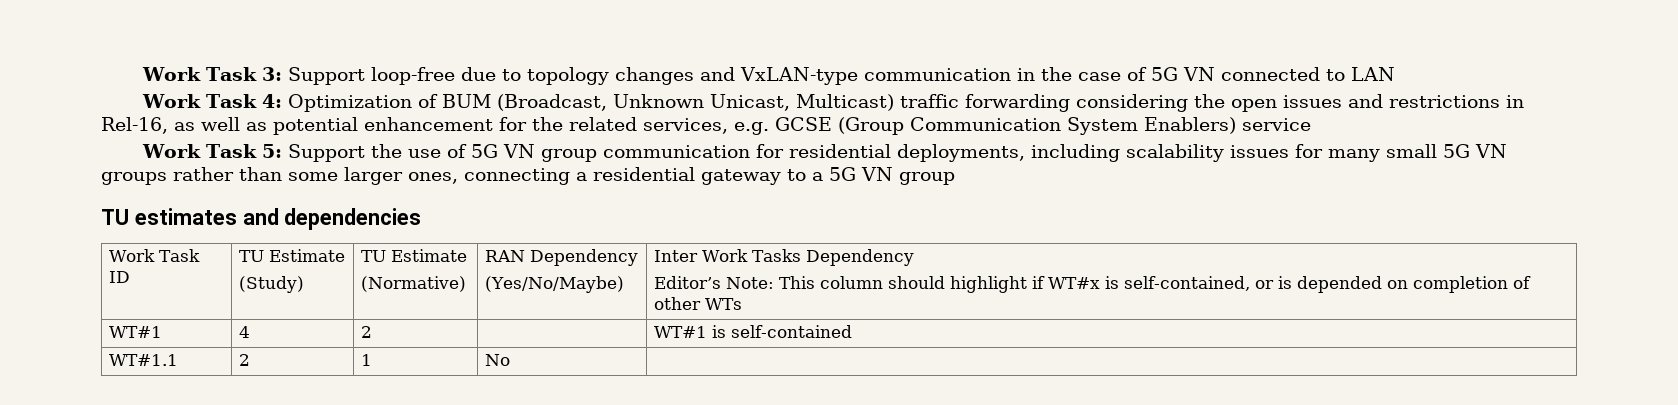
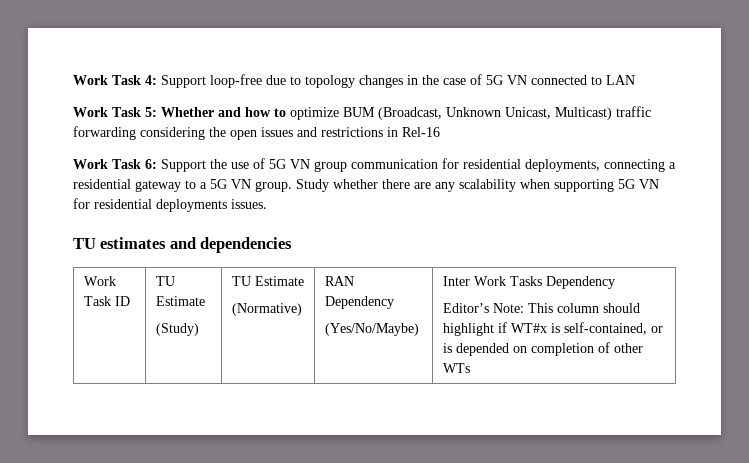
[142,67,283,81] Work Task 3: -> [73,75,157,85] Work Task 4:
[700,67,1012,85] and VxLAN-type communication -> (403, 81) none
[262,94,439,112] 4: Optimization of -> [145,107,339,120] 5: Whether and how to optimize
[101,117,1311,135] [142,144,283,158] Rel-16, as well as potential enhancement for the related services, e.g. GCSE (Group Communication System Enablers) service // Work Task 5: -> [402,127,440,137] [73,159,157,169] Rel-16 // Work Task 6:
[1031,144,1508,162] [101,167,458,185] including scalability issues for many small 5G VN groups rather than some larger ones, -> (600, 165) none
[899,172,955,185] group -> [255,179,659,192] [73,198,267,212] group. Study whether there are any scalability when supporting 5G VN for residential deployments issues.
[109,326,163,338] [239,326,251,338] [361,326,373,338] [654,325,853,338] [109,354,179,366] [239,354,251,366] [361,354,373,366] [485,354,511,366] // WT#1 | 4 | 2 | | WT#1 is self-contained // WT#1.1 | 2 | 1 | No | -> (470, 368) none

